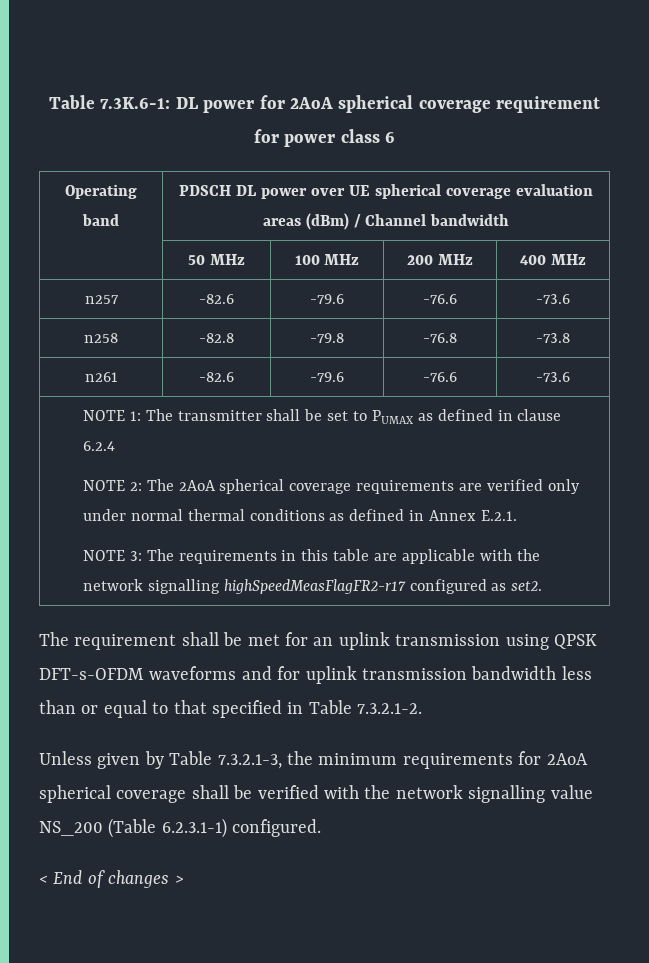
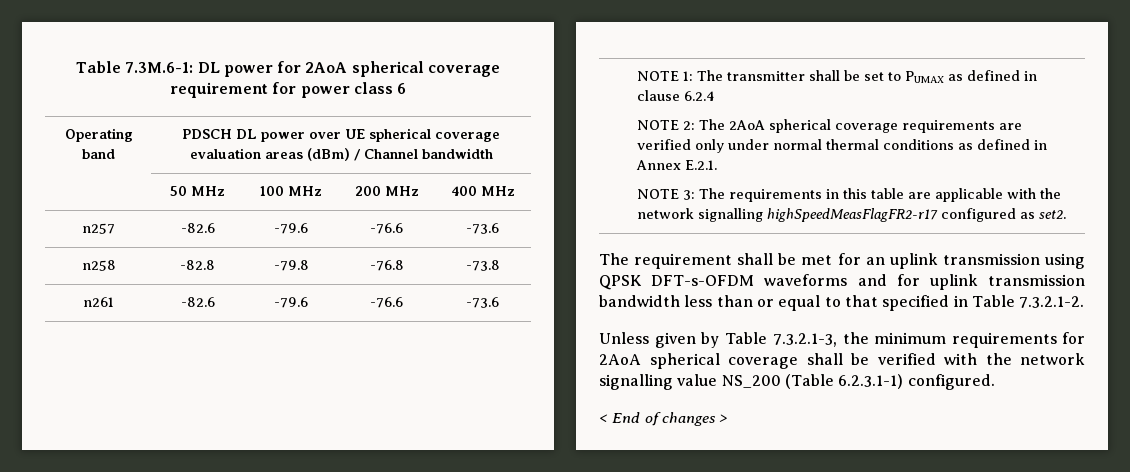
[48,95,171,109] Table 7.3K.6-1: -> [75,61,194,73] Table 7.3M.6-1:

